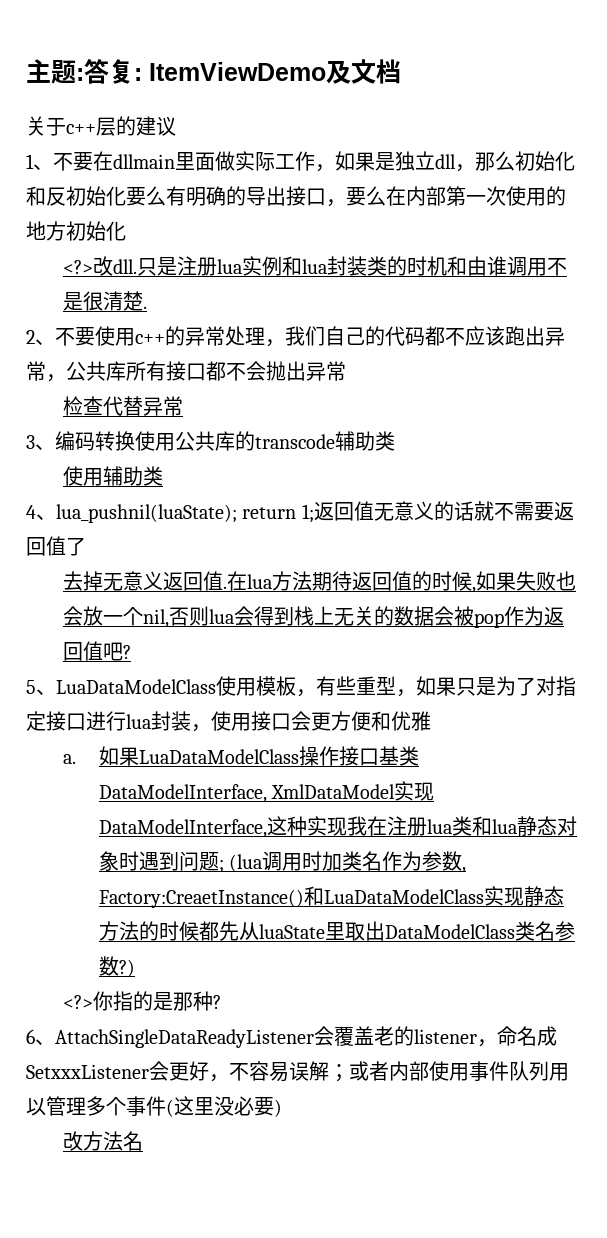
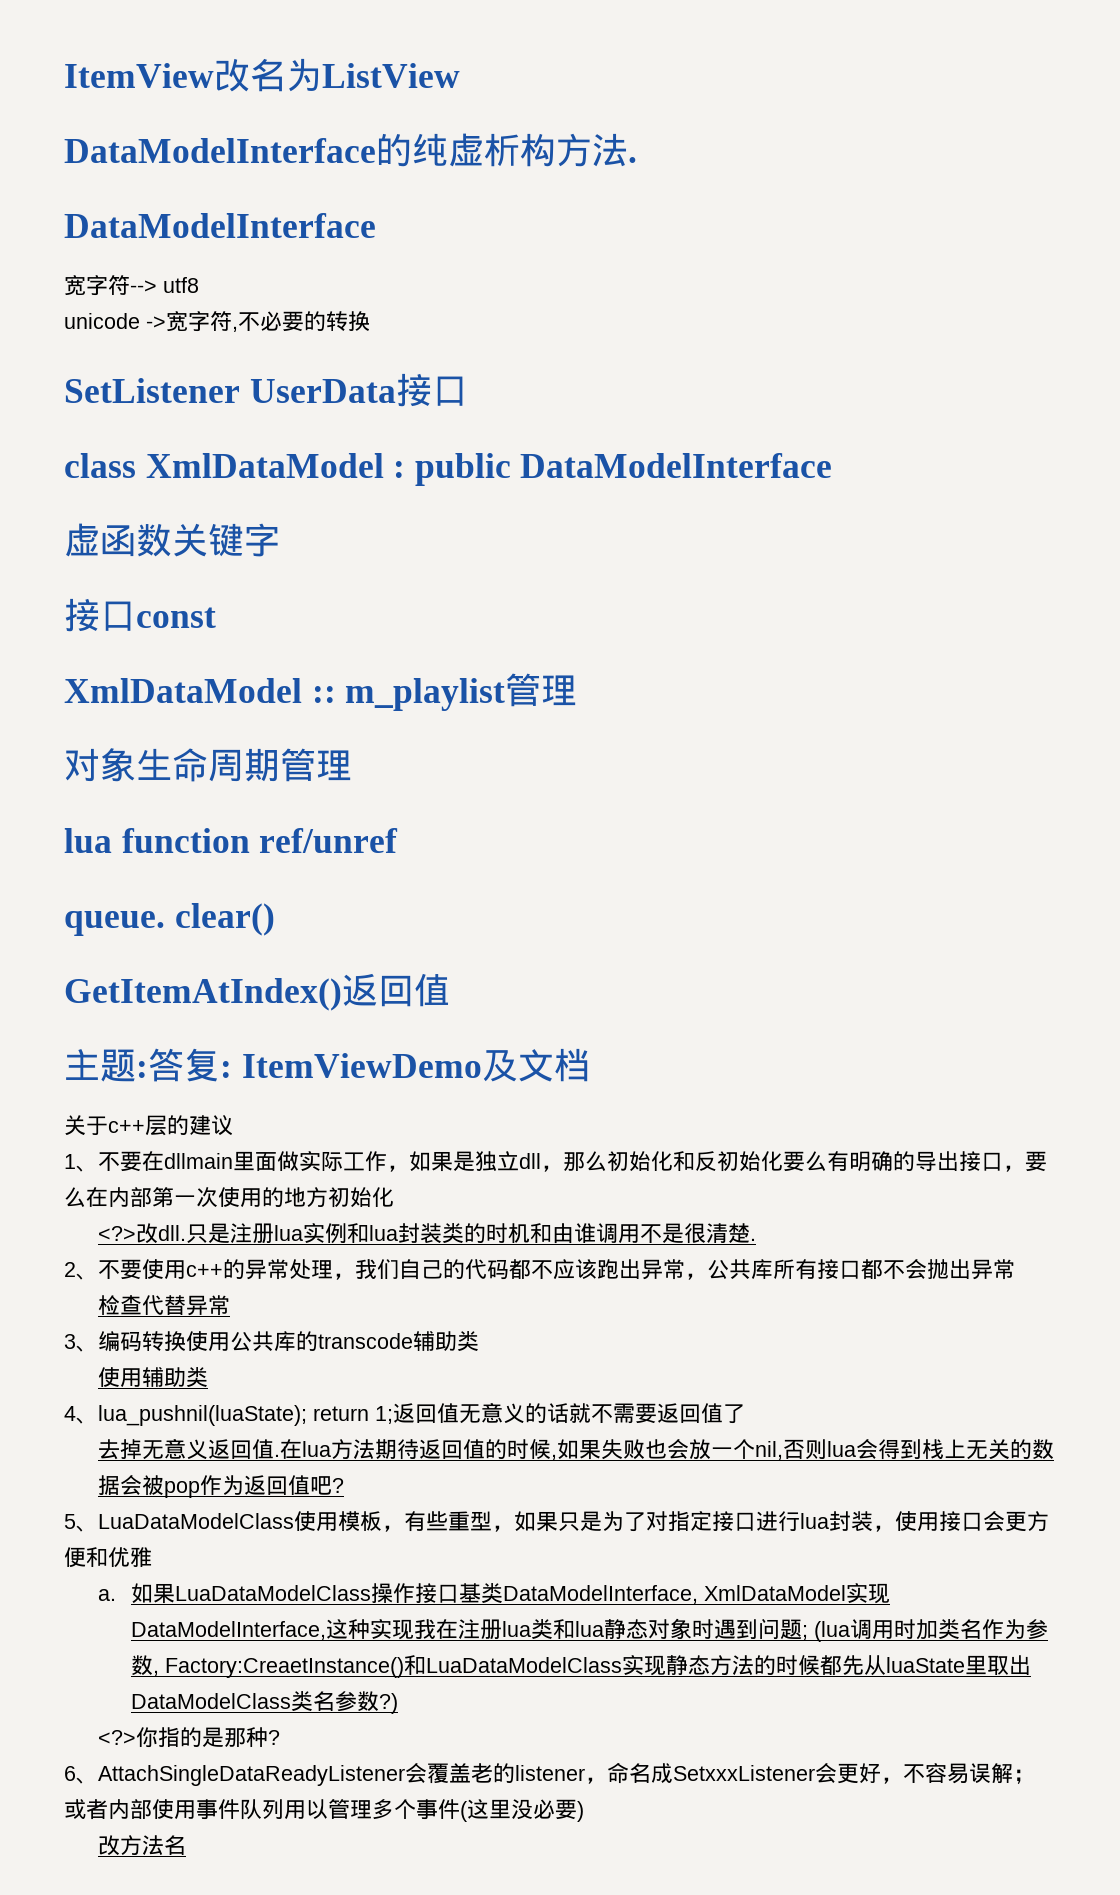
(26, 71) none -> [64,58,460,92] [64,133,637,167] [64,213,376,238] [64,275,199,296] [64,311,370,332] [64,373,468,407] [64,453,833,486] [64,523,280,557] [64,598,216,632] [64,673,578,711] [64,748,352,782] [64,828,399,853] [64,903,275,936] [64,973,450,1011] ItemView改名为ListView // DataModelInterface的纯虚析构方法. // DataModelInterface // 宽字符--> utf8 // unicode ->宽字符,不必要的转换 // SetListener UserData接口 // class XmlDataModel : public DataModelInterface // 虚函数关键字 // 接口const // XmlDataModel :: m_playlist管理 // 对象生命周期管理 // lua function ref/unref // queue. clear() // GetItemAtIndex()返回值 //

